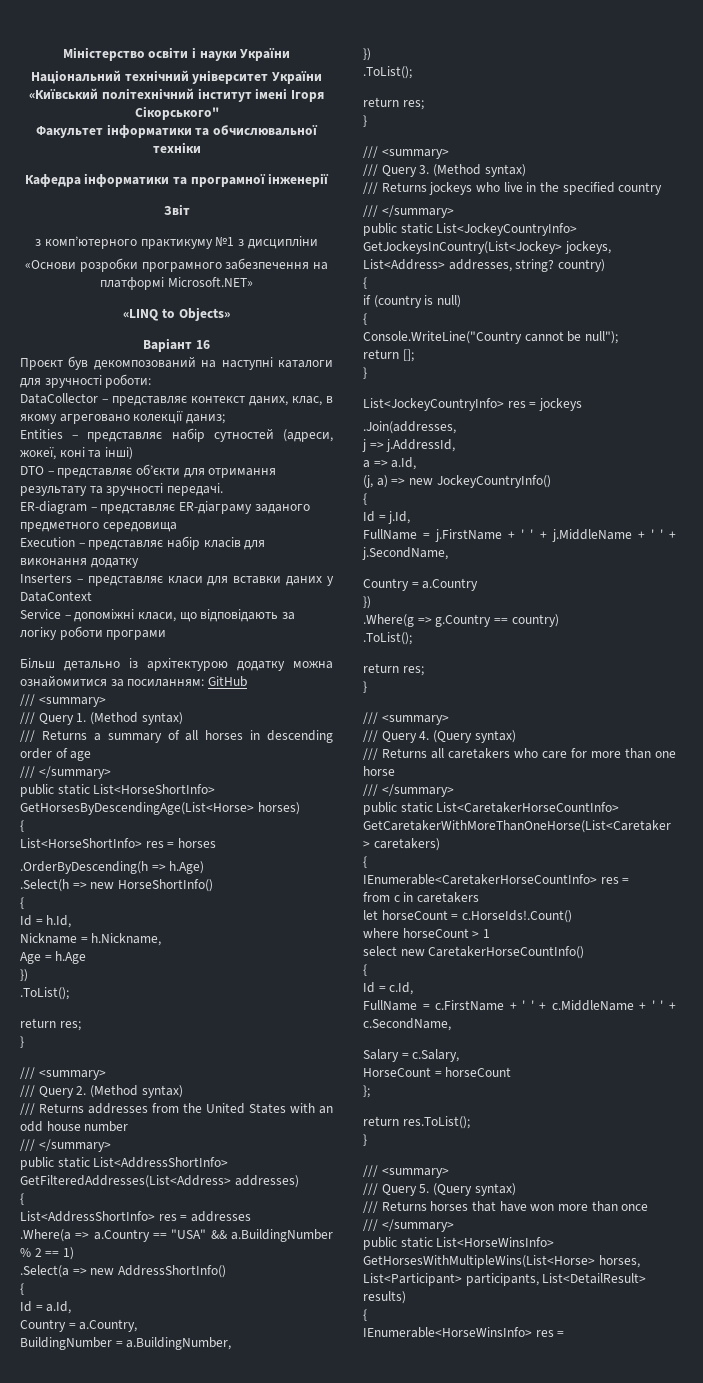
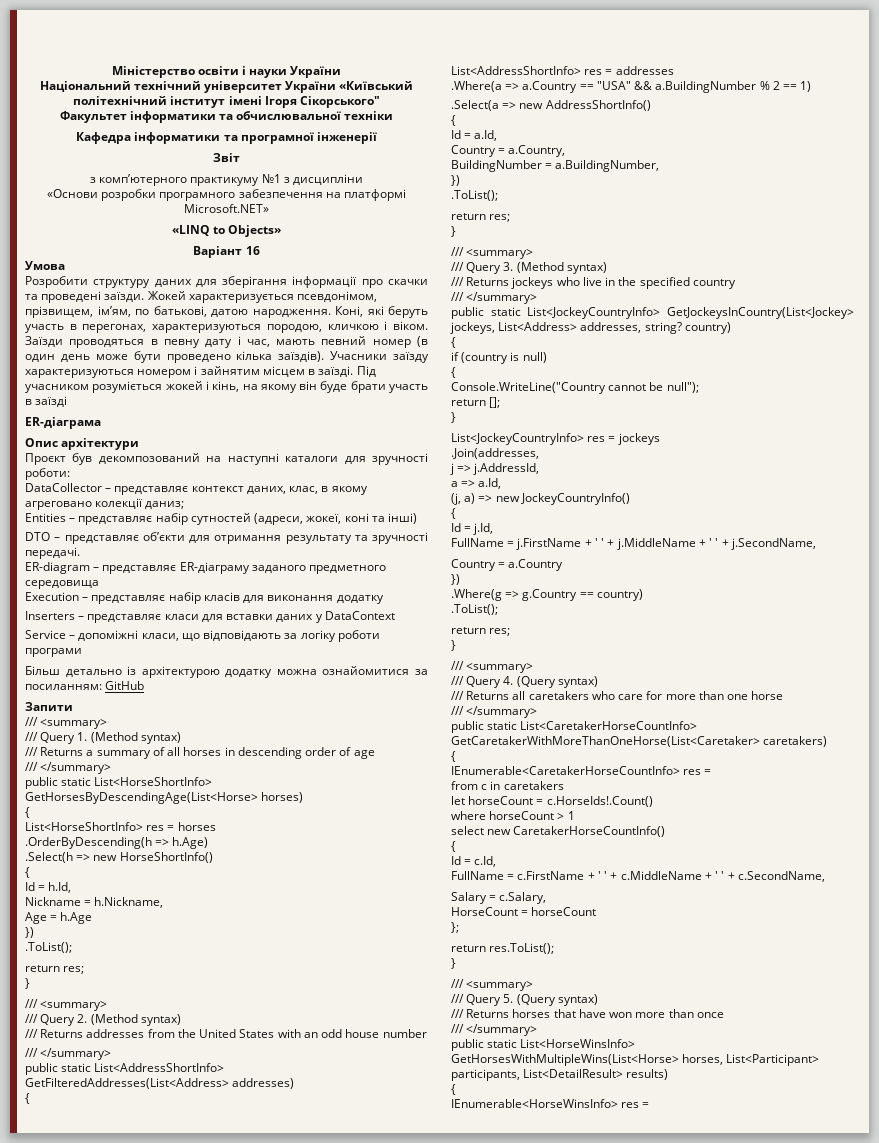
(210, 344) none -> [25,261,65,270] [25,276,428,288] [25,291,378,303] [25,306,428,318] [25,321,429,333] [25,336,429,348] [25,351,429,363] [25,366,376,378] [25,381,428,393] [25,396,68,407] [25,417,101,429] [25,438,140,450] // Умова // Розробити структуру даних для зберігання інформації про скачки та проведені заїзди. Жокей характеризується псевдонімом, прізвищем, ім’ям, по батькові, датою народження. Коні, які беруть участь в перегонах, характеризуються породою, кличкою і віком. Заїзди проводяться в певну дату і час, мають певний номер (в один день може бути проведено кілька заїздів). Учасники заїзду характеризуються номером і зайнятим місцем в заїзді. Під учасником розуміється жокей і кінь, на якому він буде брати участь в заїзді // ER-діаграма // Опис архітектури
(247, 681) none -> [25,702,73,711] // Запити

